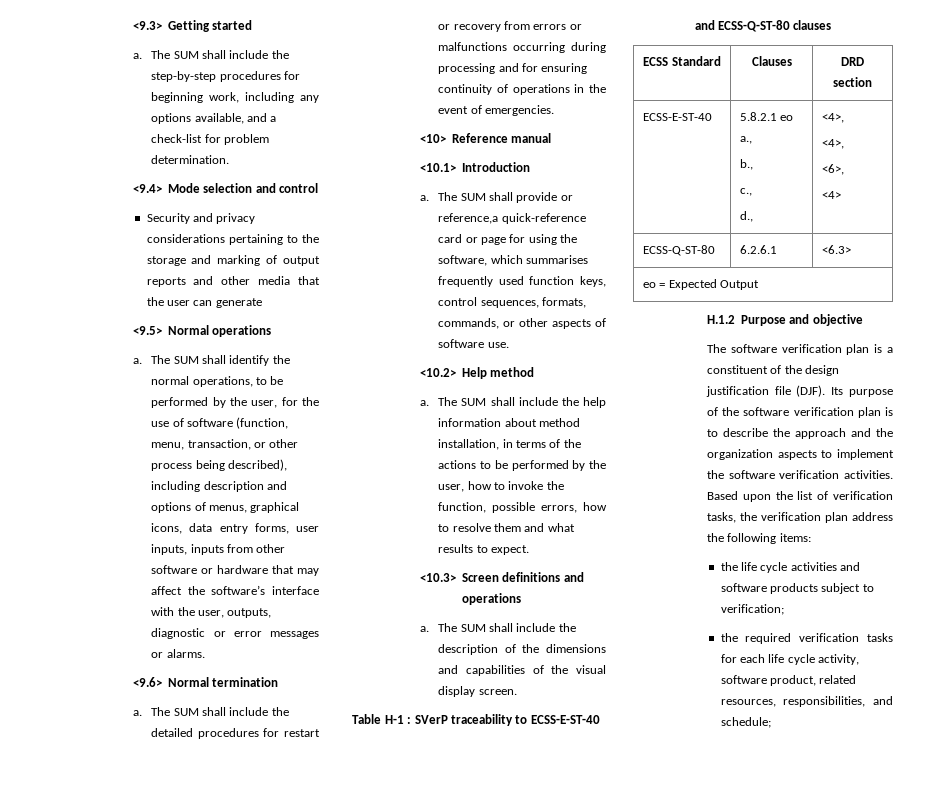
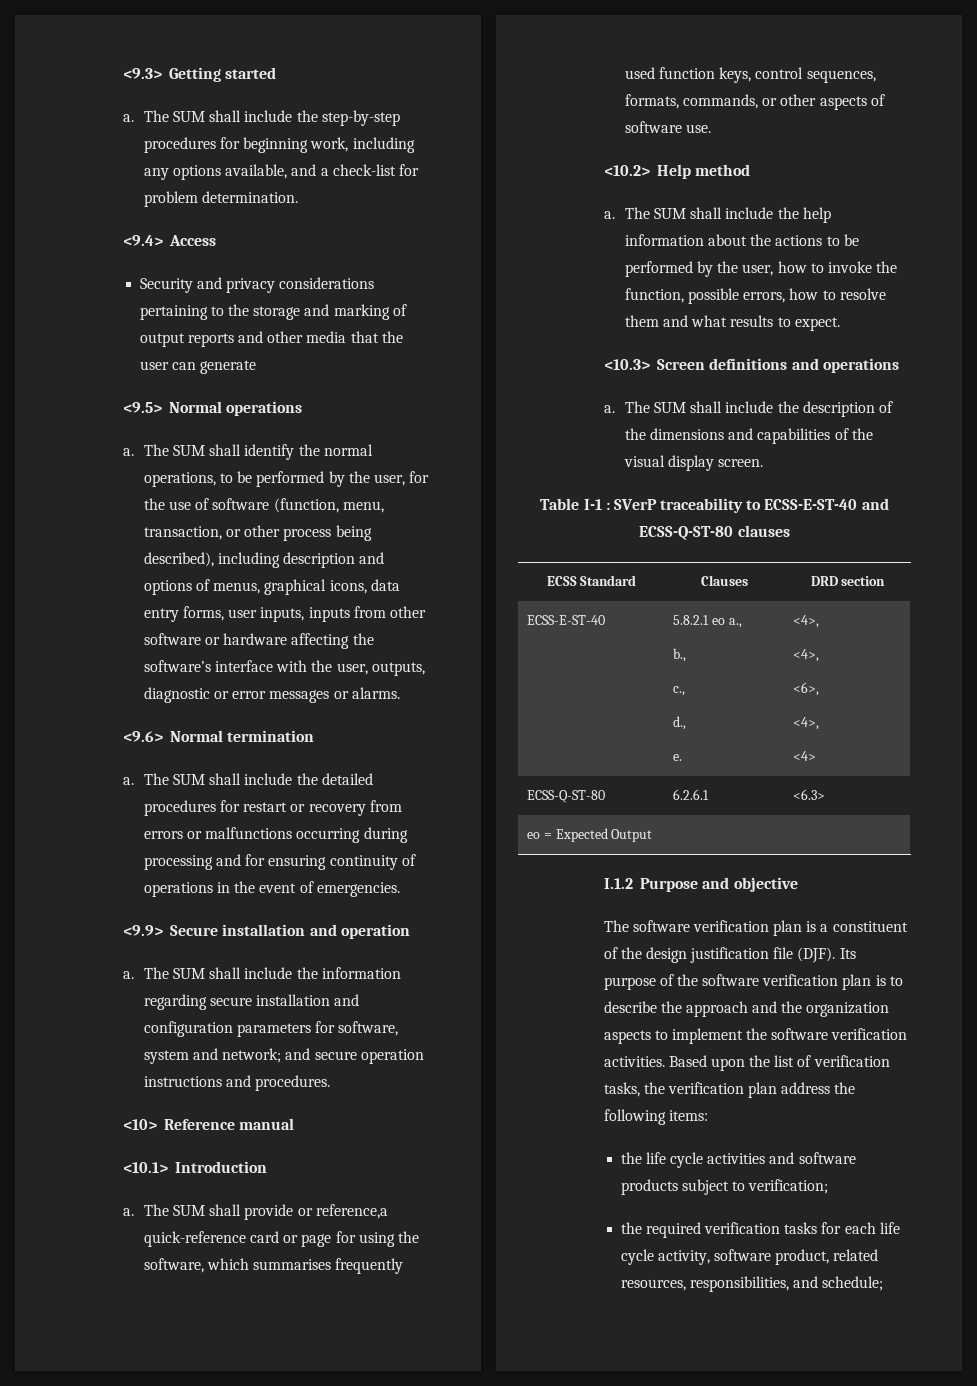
[168,183,319,193] Mode selection and control -> [169,235,217,246] Access
[272,565,319,576] [151,586,183,595] that may affect -> [291,633,350,649] affecting
(555, 110) none -> [122,924,410,939] [122,967,401,979] [143,994,360,1010] [143,1021,399,1037] [143,1048,424,1064] [143,1075,331,1091] // <9.9> Secure installation and operation // a. The SUM shall include the information regarding secure installation and configuration parameters for software, system and network; and secure operation instructions and procedures.
[539,418,581,427] [438,439,561,450] method installation, in terms of -> (748, 240) none
[384,715,404,724] H-1 -> [583,499,602,510] I-1
(753, 216) none -> [672,754,682,761] // e.
(844, 169) none -> [792,717,819,730] // <4>,
[706,315,735,324] H.1.2 -> [603,878,633,889] I.1.2

